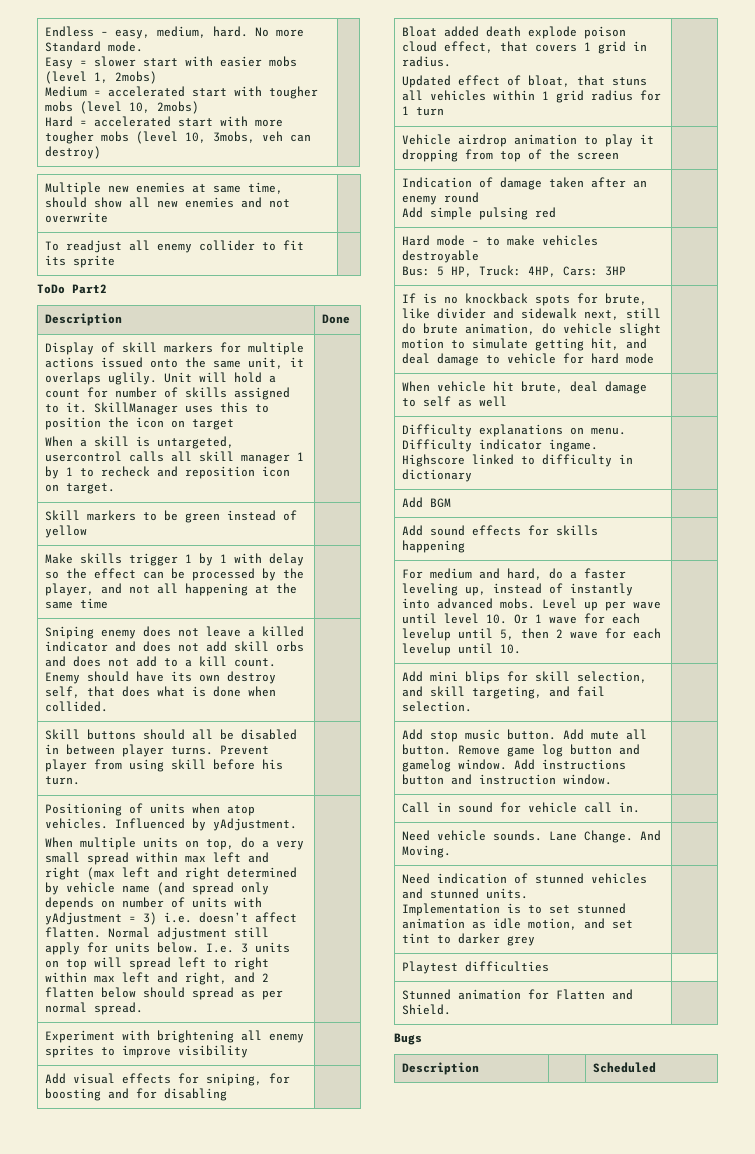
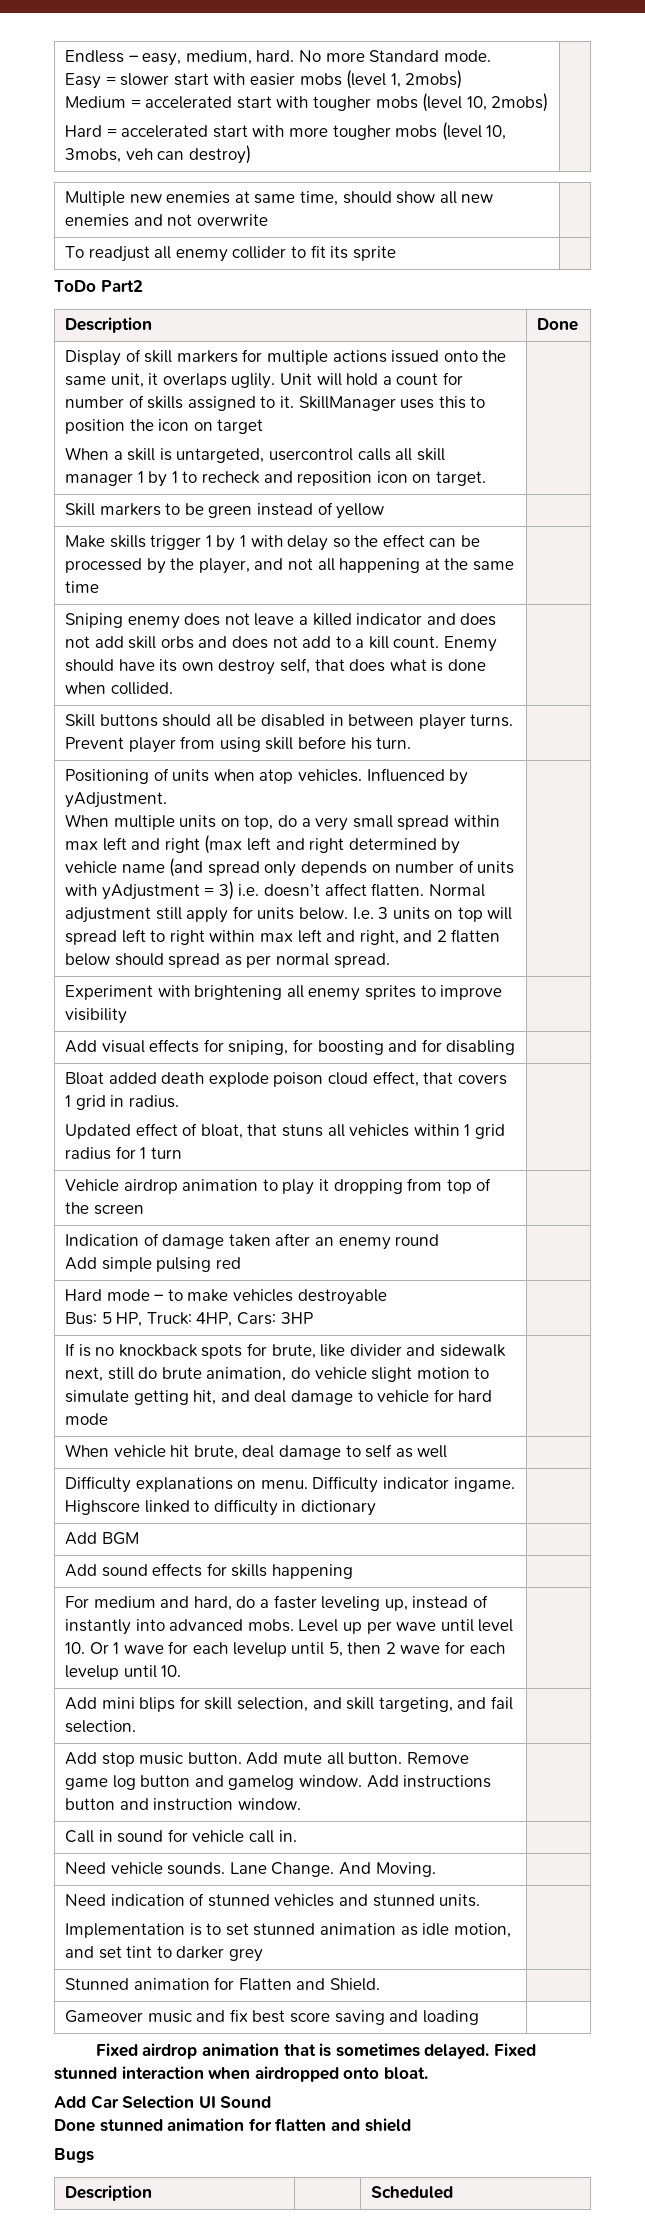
[402,961,550,974] // Playtest difficulties | -> (263, 1955) none
(452, 1009) none -> [64,2009,479,2025] [95,2043,536,2059] [54,2066,428,2082] [54,2095,272,2109] [54,2118,411,2132] // Gameover music and fix best score saving and loading | // Fixed airdrop animation that is sometimes delayed. Fixed stunned interaction when airdropped onto bloat. // Add Car Selection UI Sound // Done stunned animation for flatten and shield

